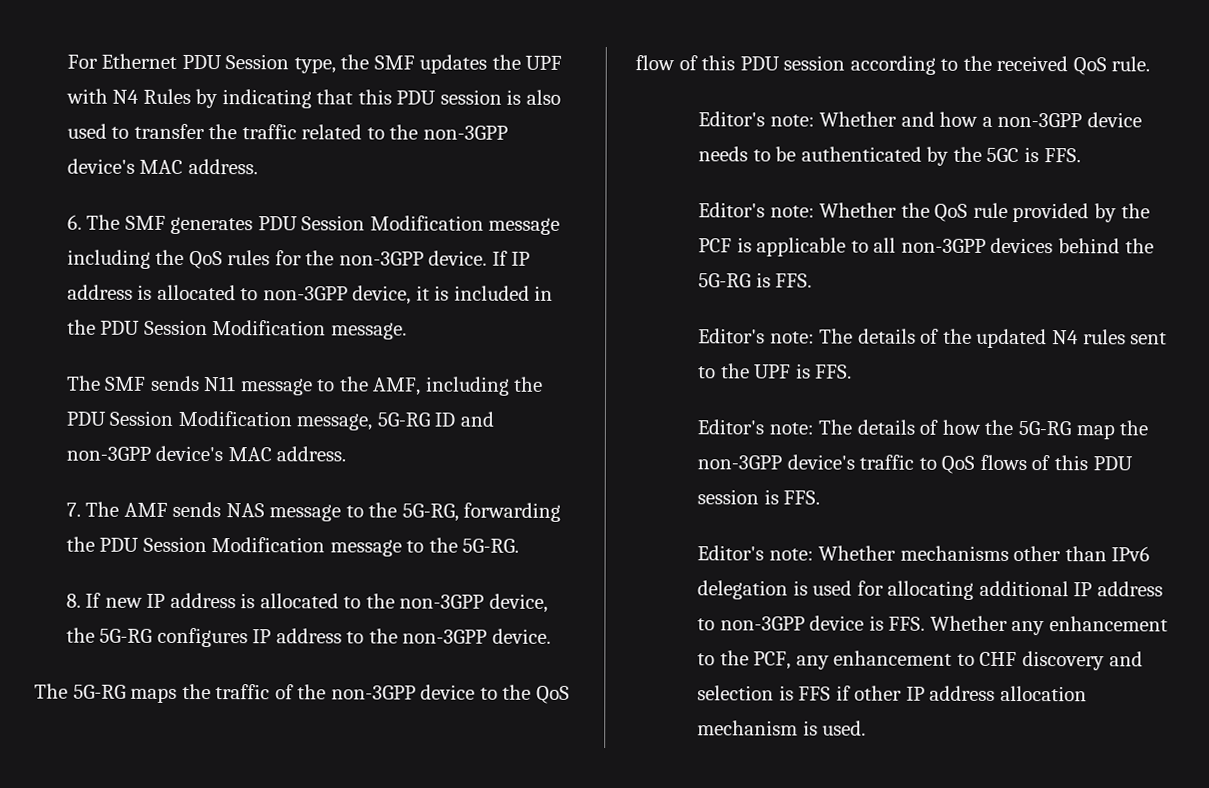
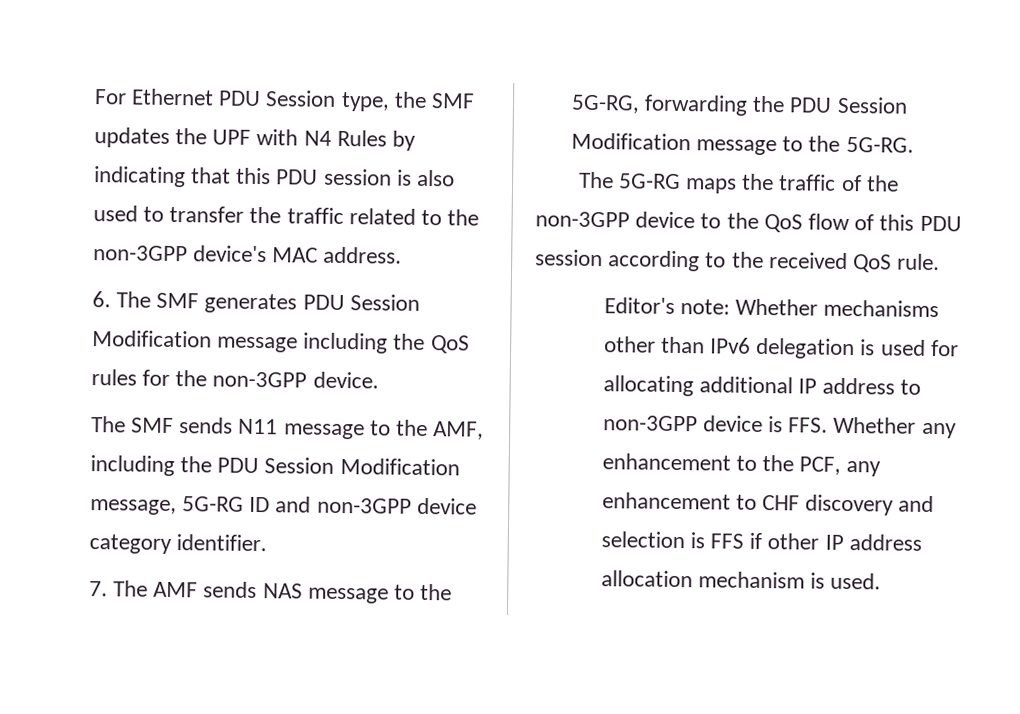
[491,250,531,266] [66,284,554,305] [66,319,407,340] If IP address is allocated to non-3GPP device, it is included in the PDU Session Modification message. -> (379, 380) none
[155,445,347,462] device's MAC address. -> [416,497,477,515] [88,534,267,554] device category identifier.
[65,592,548,613] [65,627,551,648] // 8. If new IP address is allocated to the non-3GPP device, the 5G-RG configures IP address to the non-3GPP device. -> (914, 144) none
[698,111,1142,128] [698,146,1081,166] [698,202,1150,223] [698,237,1154,257] [698,272,813,288] [698,328,1168,349] [698,363,853,379] [697,419,1149,440] [697,454,1133,474] [697,489,821,505] // Editor's note: Whether and how a non-3GPP device needs to be authenticated by the 5GC is FFS. // Editor's note: Whether the QoS rule provided by the PCF is applicable to all non-3GPP devices behind the 5G-RG is FFS. // Editor's note: The details of the updated N4 rules sent to the UPF is FFS. // Editor's note: The details of how the 5G-RG map the non-3GPP device's traffic to QoS flows of this PDU session is FFS. -> (941, 262) none

